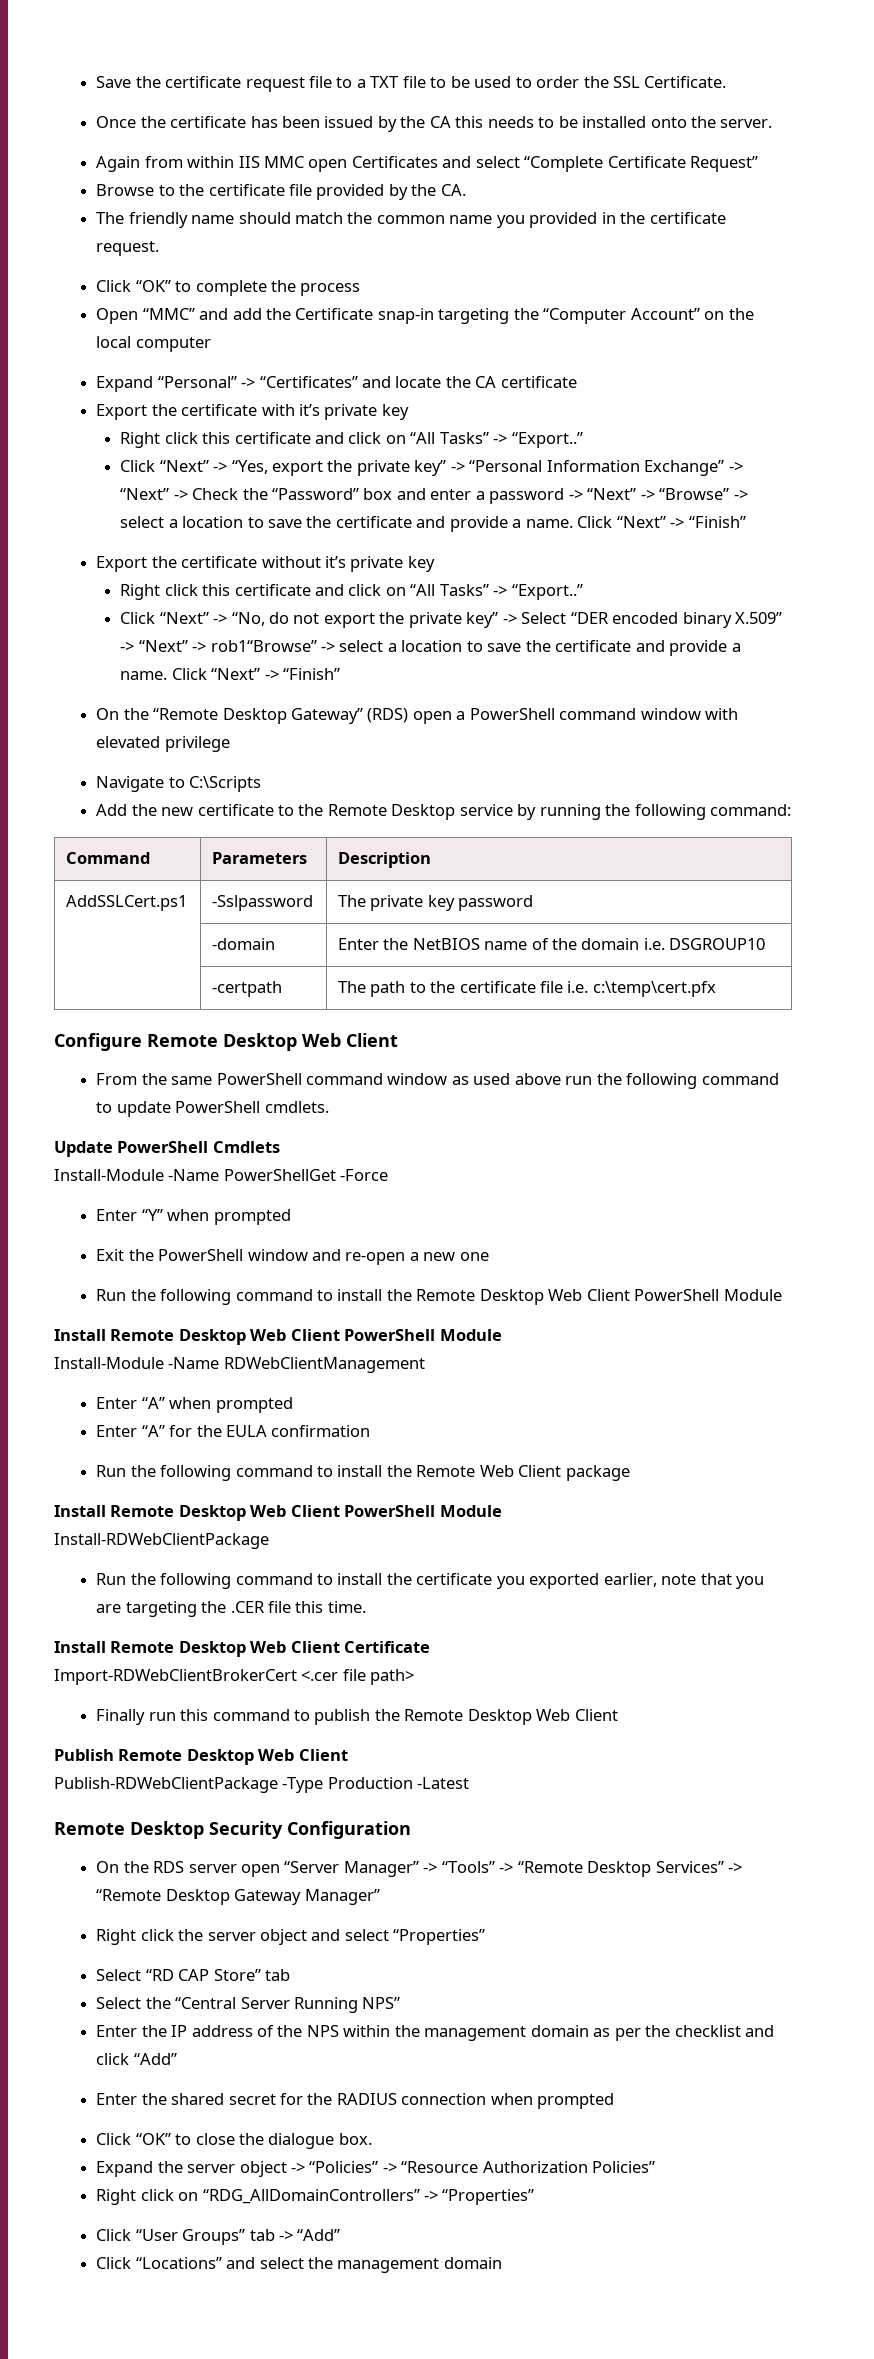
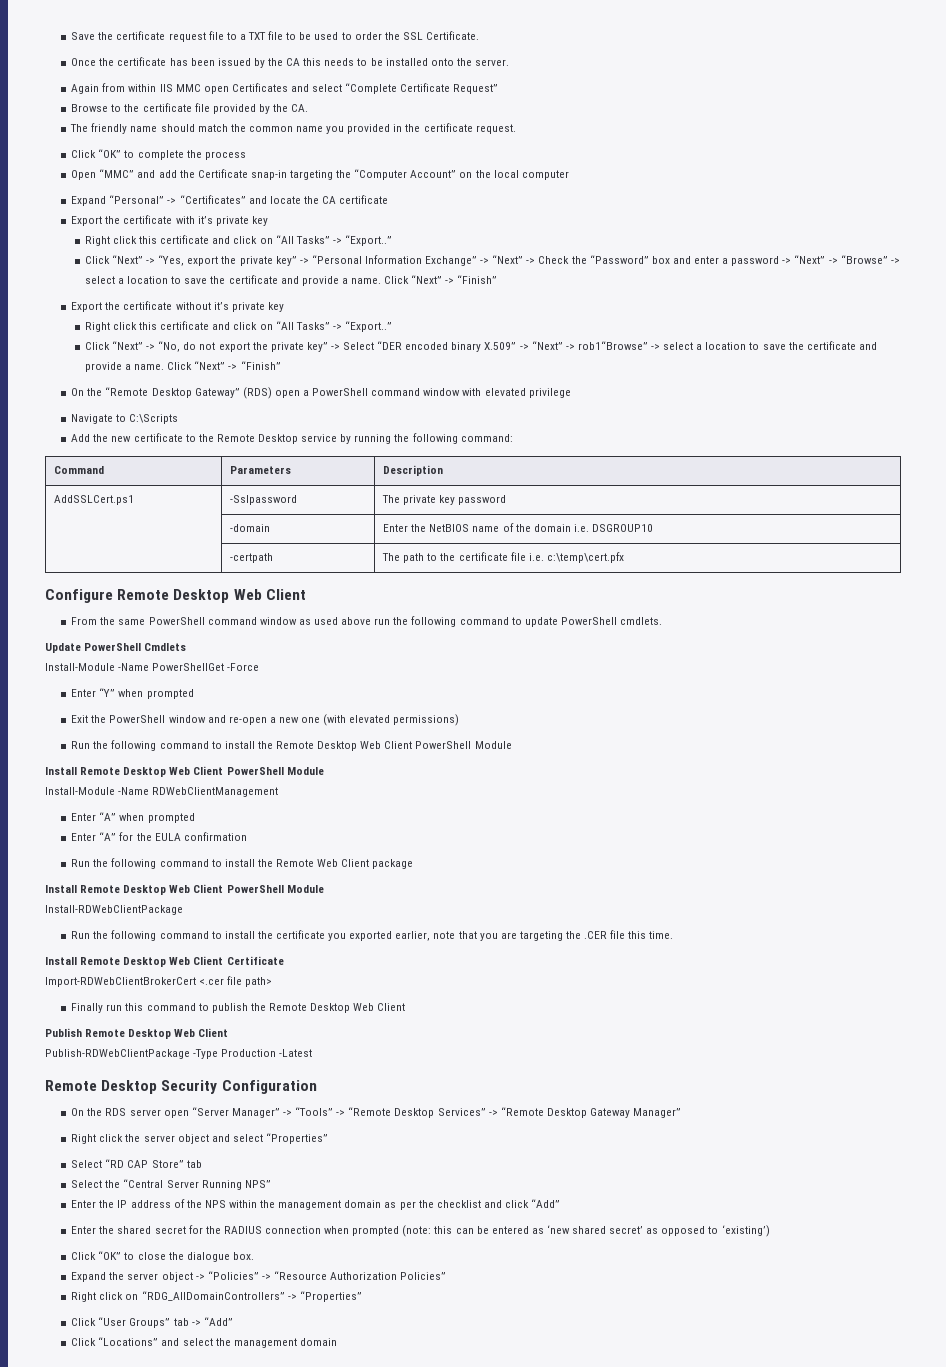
(489, 1256) none -> [323,714,460,726] (with elevated permissions)
(615, 2101) none -> [402,1225,770,1237] (note: this can be entered as ‘new shared secret’ as opposed to ‘existing’)

